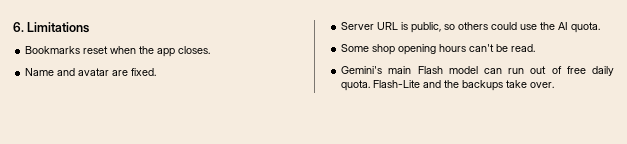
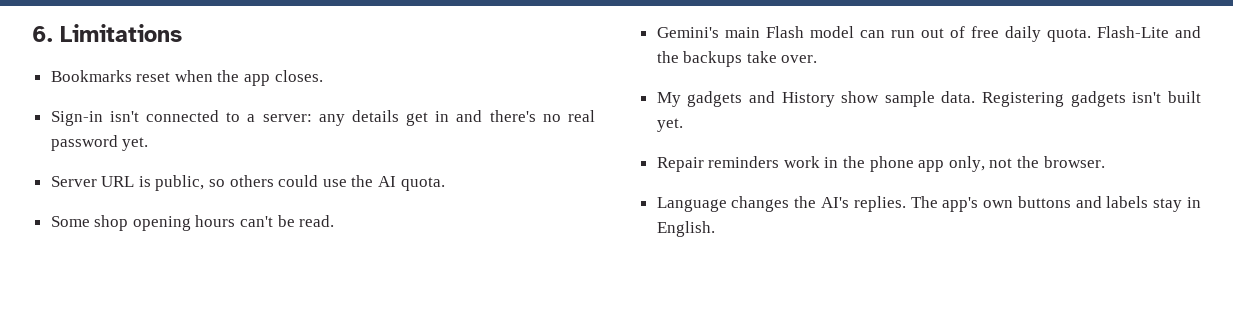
[25,68,157,76] Name and avatar are fixed. -> [50,110,595,126] [50,135,149,151] Sign-in isn't connected to a server: any details get in and there's no real password yet.
(555, 85) none -> [656,91,1201,107] [656,118,683,132] [656,156,1105,172] [656,196,1201,212] [656,221,715,237] // My gadgets and History show sample data. Registering gadgets isn't built yet. // Repair reminders work in the phone app only, not the browser. // Language changes the AI's replies. The app's own buttons and labels stay in English.

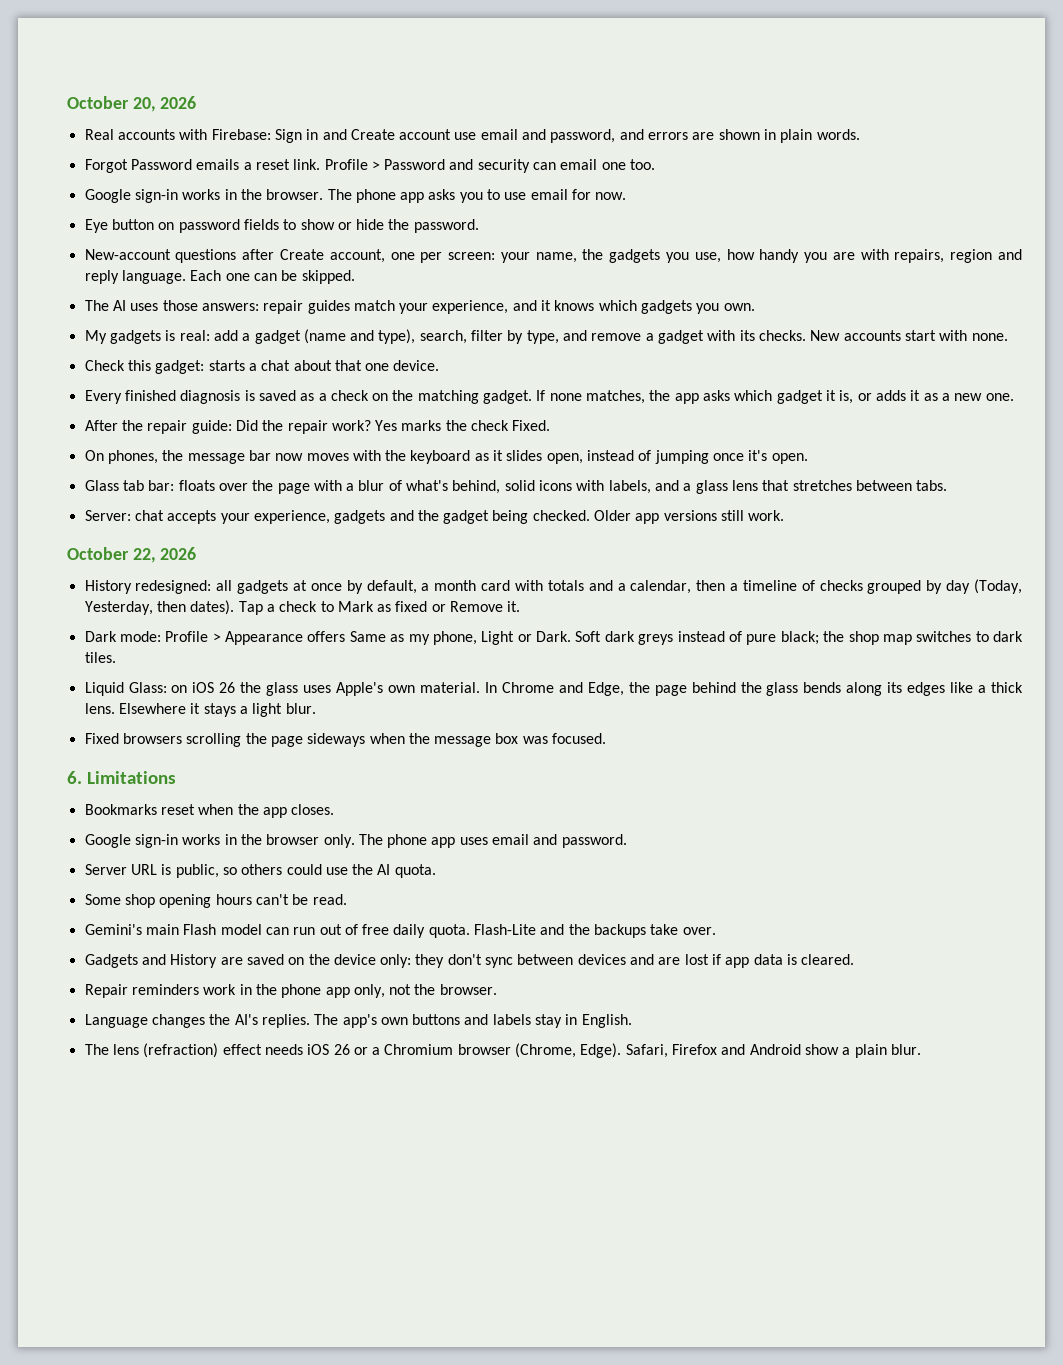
(32, 34) none -> [67,96,197,112] [84,129,860,143] [84,159,656,173] [84,189,627,203] [84,219,479,233] [84,249,1023,263] [84,270,355,284] [84,300,755,314] [84,329,1008,344] [84,360,440,374] [84,390,1014,404] [84,420,551,434] [84,450,808,464] [84,480,948,494] [84,510,785,524] [67,547,197,563] [84,579,1023,594] [84,600,521,615] [84,631,1023,645] [84,652,116,663] [84,682,1023,696] [84,703,316,717] [84,733,607,747] October 20, 2026 // Real accounts with Firebase: Sign in and Create account use email and password, and errors are shown in plain words. // Forgot Password emails a reset link. Profile > Password and security can email one too. // Google sign-in works in the browser. The phone app asks you to use email for now. // Eye button on password fields to show or hide the password. // New-account questions after Create account, one per screen: your name, the gadgets you use, how handy you are with repairs, region and reply language. Each one can be skipped. // The AI uses those answers: repair guides match your experience, and it knows which gadgets you own. // My gadgets is real: add a gadget (name and type), search, filter by type, and remove a gadget with its checks. New accounts start with none. // Check this gadget: starts a chat about that one device. // Every finished diagnosis is saved as a check on the matching gadget. If none matches, the app asks which gadget it is, or adds it as a new one. // After the repair guide: Did the repair work? Yes marks the check Fixed. // On phones, the message bar now moves with the keyboard as it slides open, instead of jumping once it's open. // Glass tab bar: floats over the page with a blur of what's behind, solid icons with labels, and a glass lens that stretches between tabs. // Server: chat accepts your experience, gadgets and the gadget being checked. Older app versions still work. // October 22, 2026 // History redesigned: all gadgets at once by default, a month card with totals and a calendar, then a timeline of checks grouped by day (Today, Yesterday, then dates). Tap a check to Mark as fixed or Remove it. // Dark mode: Profile > Appearance offers Same as my phone, Light or Dark. Soft dark greys instead of pure black; the shop map switches to dark tiles. // Liquid Glass: on iOS 26 the glass uses Apple's own material. In Chrome and Edge, the page behind the glass bends along its edges like a thick lens. Elsewhere it stays a light blur. // Fixed browsers scrolling the page sideways when the message box was focused. //
[50,110,595,126] [50,135,149,151] Sign-in isn't connected to a server: any details get in and there's no real password yet. -> [84,834,627,848] Google sign-in works in the browser only. The phone app uses email and password.
[656,91,1201,107] [656,118,683,132] My gadgets and History show sample data. Registering gadgets isn't built yet. -> [84,954,855,968] Gadgets and History are saved on the device only: they don't sync between devices and are lost if app data is cleared.
(715, 229) none -> [84,1043,922,1058] // The lens (refraction) effect needs iOS 26 or a Chromium browser (Chrome, Edge). Safari, Firefox and Android show a plain blur.

